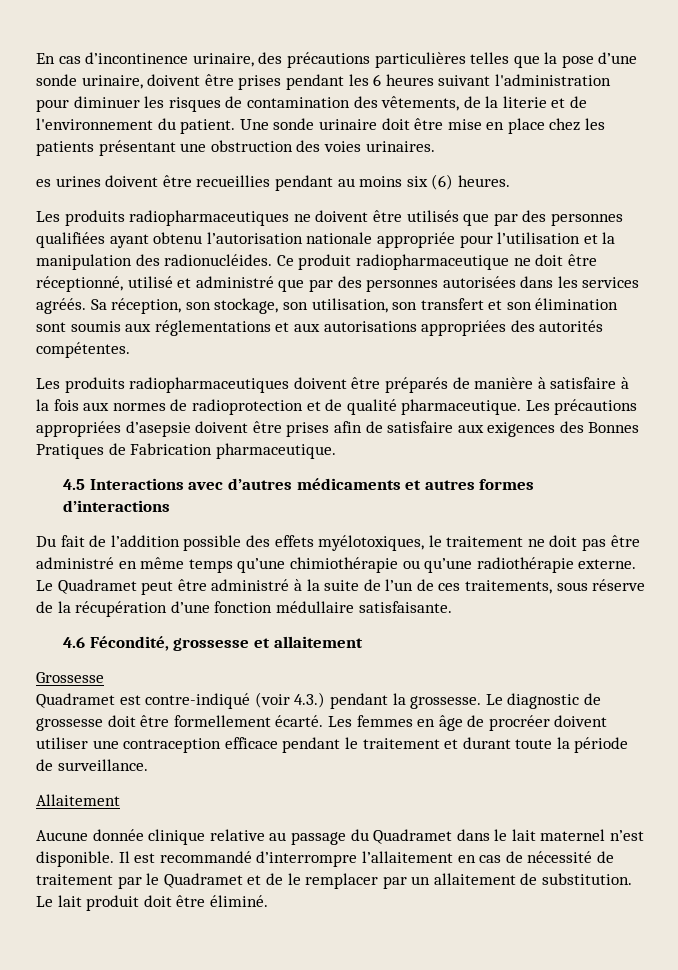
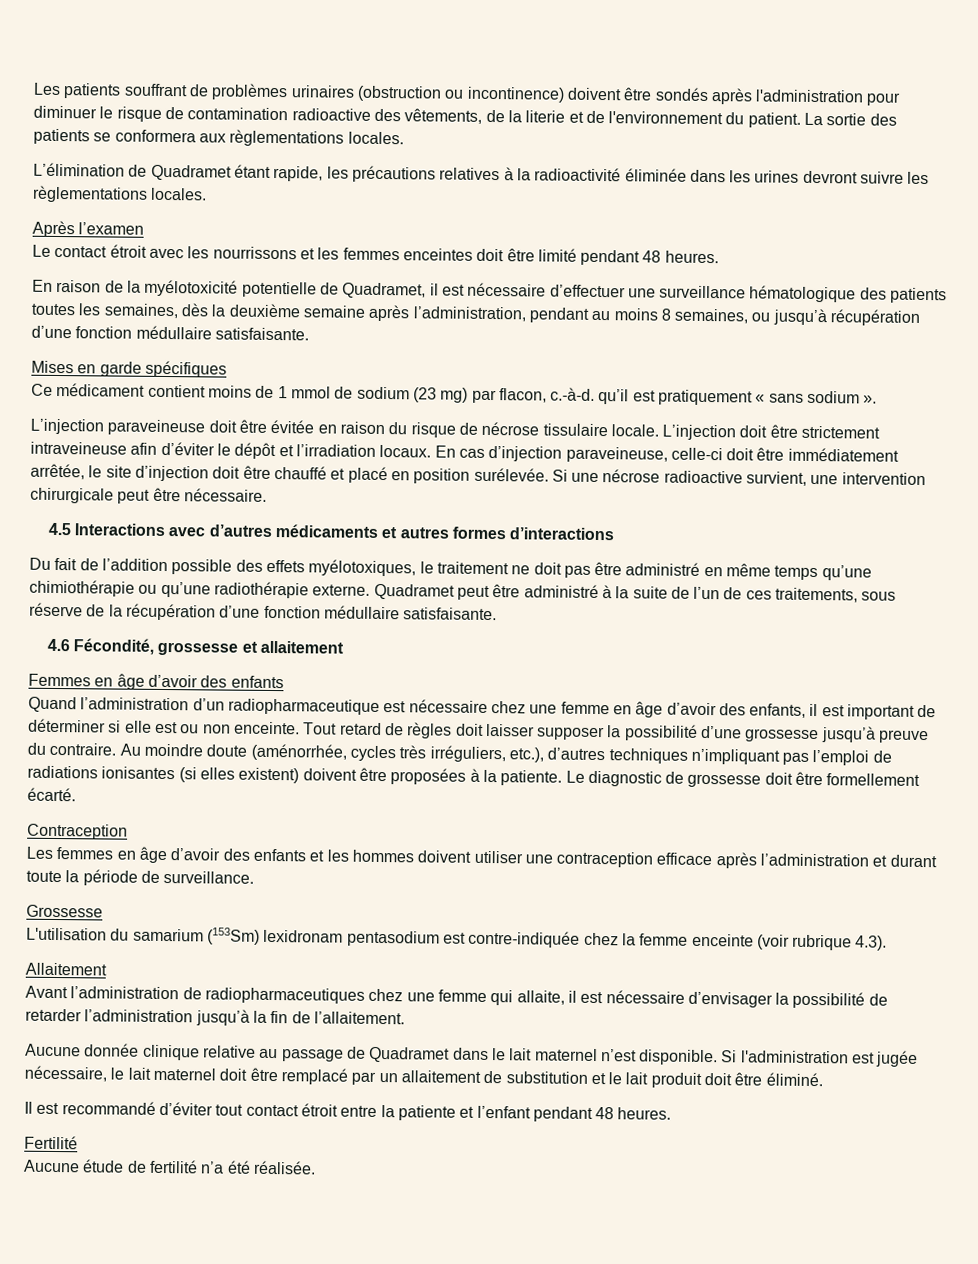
[36,52,638,68] [36,74,491,90] En cas d’incontinence urinaire, des précautions particulières telles que la pose d’une sonde urinaire, doivent être prises pendant les 6 heures suivant -> [33,82,753,105] Les patients souffrant de problèmes urinaires (obstruction ou incontinence) doivent être sondés après
[144,96,221,112] les risques -> [99,106,162,122] le risque
(350, 102) none -> [291,108,371,121] radioactive
[239,118,606,134] [36,140,435,156] [36,174,510,191] [36,210,623,226] [36,232,616,248] [36,254,597,270] [36,276,640,292] [36,298,619,314] [36,320,604,336] [36,342,130,358] [36,377,629,393] [36,399,638,415] [36,421,640,437] [36,443,336,459] Une sonde urinaire doit être mise en place chez les patients présentant une obstruction des voies urinaires. // es urines doivent être recueillies pendant au moins six (6) heures. // Les produits radiopharmaceutiques ne doivent être utilisés que par des personnes qualifiées ayant obtenu l’autorisation nationale appropriée pour l’utilisation et la manipulation des radionucléides. Ce produit radiopharmaceutique ne doit être réceptionné, utilisé et administré que par des personnes autorisées dans les services agréés. Sa réception, son stockage, son utilisation, son transfert et son élimination sont soumis aux réglementations et aux autorisations appropriées des autorités compétentes. // Les produits radiopharmaceutiques doivent être préparés de manière à satisfaire à la fois aux normes de radioprotection et de qualité pharmaceutique. Les précautions appropriées d’asepsie doivent être prises afin de satisfaire aux exigences des Bonnes Pratiques de Fabrication pharmaceutique. -> [804,112,897,126] [33,128,404,147] [33,162,930,185] [32,185,208,203] [32,220,145,238] [32,244,719,266] [32,279,948,304] [31,303,921,326] [31,325,309,341] [31,360,227,378] [31,382,878,406] [30,418,881,441] [30,441,899,463] [30,463,926,486] [30,487,267,504] La sortie des patients se conformera aux règlementations locales. // L’élimination de Quadramet étant rapide, les précautions relatives à la radioactivité éliminée dans les urines devront suivre les règlementations locales. // Après l’examen // Le contact étroit avec les nourrissons et les femmes enceintes doit être limité pendant 48 heures. // En raison de la myélotoxicité potentielle de Quadramet, il est nécessaire d’effectuer une surveillance hématologique des patients toutes les semaines, dès la deuxième semaine après l’administration, pendant au moins 8 semaines, ou jusqu’à récupération d’une fonction médullaire satisfaisante. // Mises en garde spécifiques // Ce médicament contient moins de 1 mmol de sodium (23 mg) par flacon, c.-à-d. qu’il est pratiquement « sans sodium ». // L’injection paraveineuse doit être évitée en raison du risque de nécrose tissulaire locale. L’injection doit être strictement intraveineuse afin d’éviter le dépôt et l’irradiation locaux. En cas d’injection paraveineuse, celle-ci doit être immédiatement arrêtée, le site d’injection doit être chauffé et placé en position surélevée. Si une nécrose radioactive survient, une intervention chirurgicale peut être nécessaire.
[36,580,53,591] Le -> (371, 590) none
[36,672,104,683] [36,692,482,709] Grossesse // Quadramet est contre-indiqué (voir 4.3.) pendant la grossesse. -> [28,673,284,690] [28,696,937,720] [28,718,930,744] [27,742,892,766] [27,765,563,786] Femmes en âge d’avoir des enfants // Quand l’administration d’un radiopharmaceutique est nécessaire chez une femme en âge d’avoir des enfants, il est important de déterminer si elle est ou non enceinte. Tout retard de règles doit laisser supposer la possibilité d’une grossesse jusqu’à preuve du contraire. Au moindre doute (aménorrhée, cycles très irréguliers, etc.), d’autres techniques n’impliquant pas l’emploi de radiations ionisantes (si elles existent) doivent être proposées à la patiente.
(324, 721) none -> [27,823,128,840] // Contraception //
[467,715,550,731] de procréer -> [170,848,414,863] d’avoir des enfants et les hommes
[282,737,440,753] pendant le traitement -> [715,852,870,869] après l’administration
[36,794,120,806] Allaitement -> [26,904,103,918] [26,927,888,951] [25,962,107,976] [25,985,888,1009] [25,1008,405,1026] Grossesse // L'utilisation du samarium (153Sm) lexidronam pentasodium est contre-indiquée chez la femme enceinte (voir rubrique 4.3). // Allaitement // Avant l’administration de radiopharmaceutiques chez une femme qui allaite, il est nécessaire d’envisager la possibilité de retarder l’administration jusqu’à la fin de l’allaitement.
[350,829,369,841] du -> [346,1046,366,1059] de
[118,851,614,867] [36,873,379,889] Il est recommandé d’interrompre l’allaitement en cas de nécessité de traitement par le Quadramet et de le remplacer -> [721,1050,919,1067] [24,1065,348,1085] Si l'administration est jugée nécessaire, le lait maternel doit être remplacé
[542,873,633,885] [36,896,53,907] substitution. Le -> [505,1071,623,1085] substitution et le
(268, 901) none -> [24,1101,672,1122] [24,1135,78,1150] [23,1159,316,1175] // Il est recommandé d’éviter tout contact étroit entre la patiente et l’enfant pendant 48 heures. // Fertilité // Aucune étude de fertilité n’a été réalisée.

